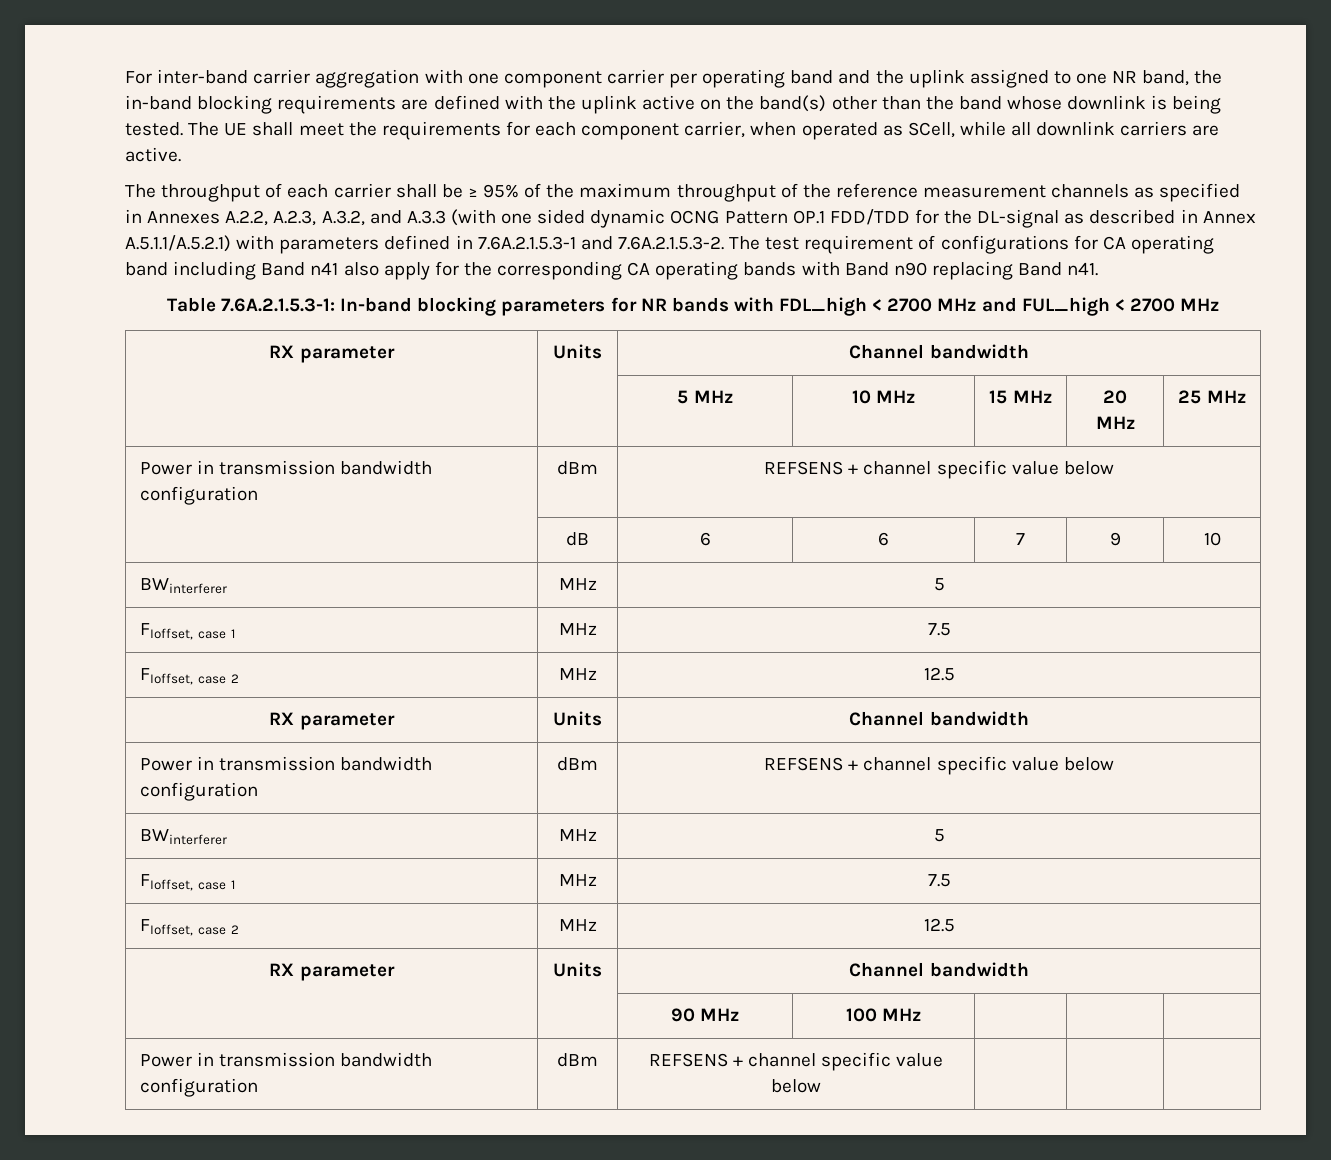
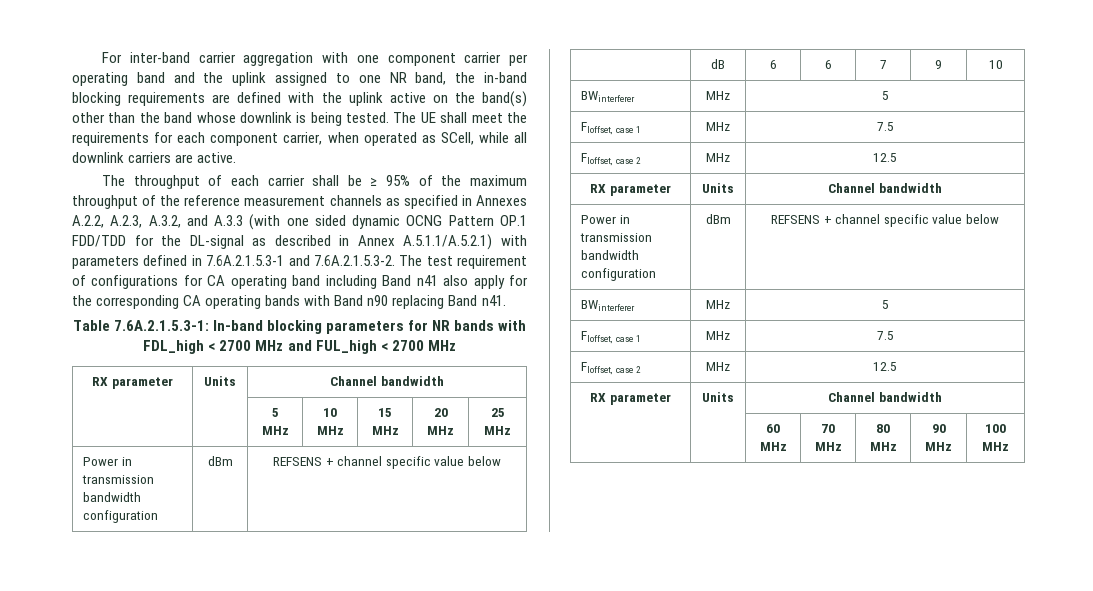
[670,1008,740,1022] [845,1008,922,1022] [139,1052,433,1067] [139,1078,258,1097] [557,1053,598,1067] [648,1052,944,1071] [771,1079,821,1093] 90 MHz | 100 MHz | | | // Power in transmission bandwidth configuration | dBm | REFSENS + channel specific value below | | | -> [766,424,780,433] [759,442,787,451] [821,424,835,433] [814,442,842,451] [876,424,890,433] [869,442,897,451] [931,424,946,433] [925,442,952,451] [985,424,1006,433] [982,442,1009,451] 60 MHz | 70 MHz | 80 MHz | 90 MHz | 100 MHz

